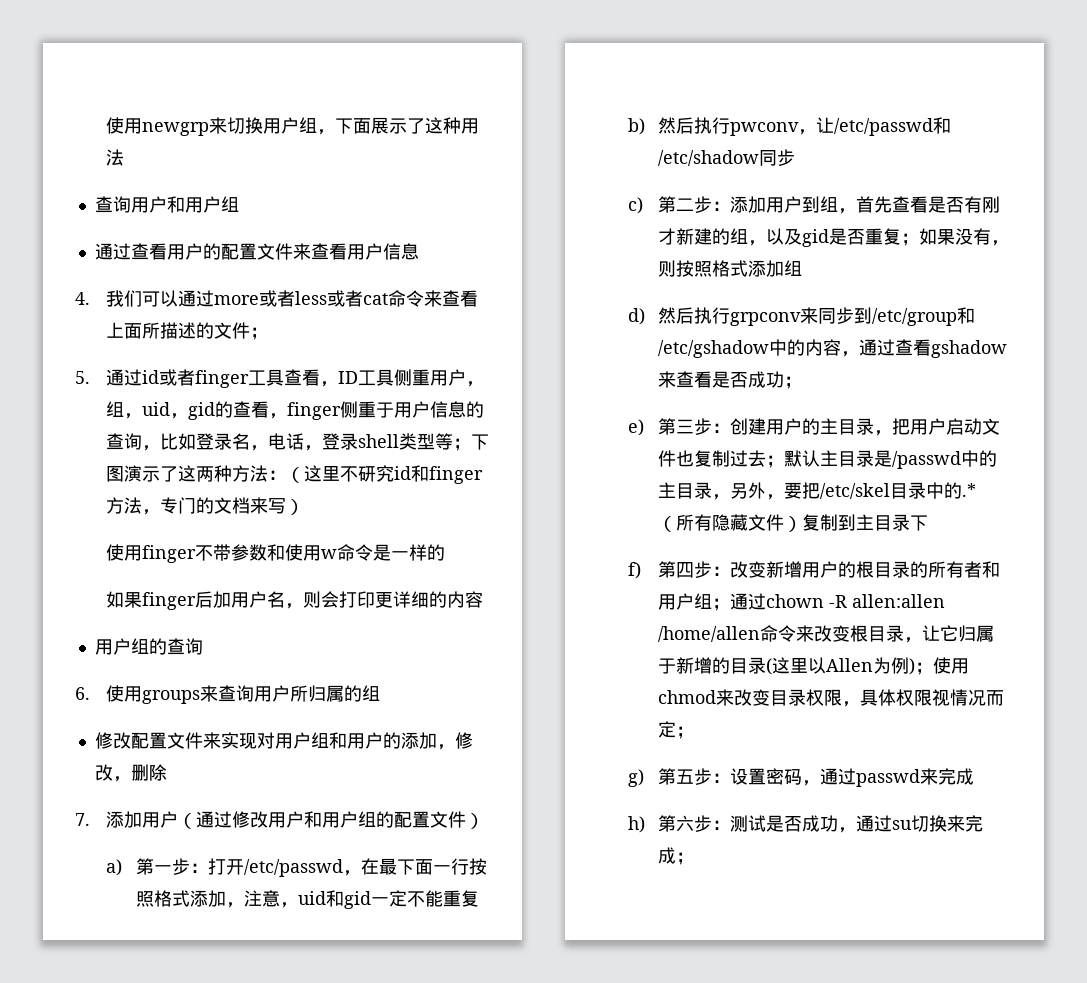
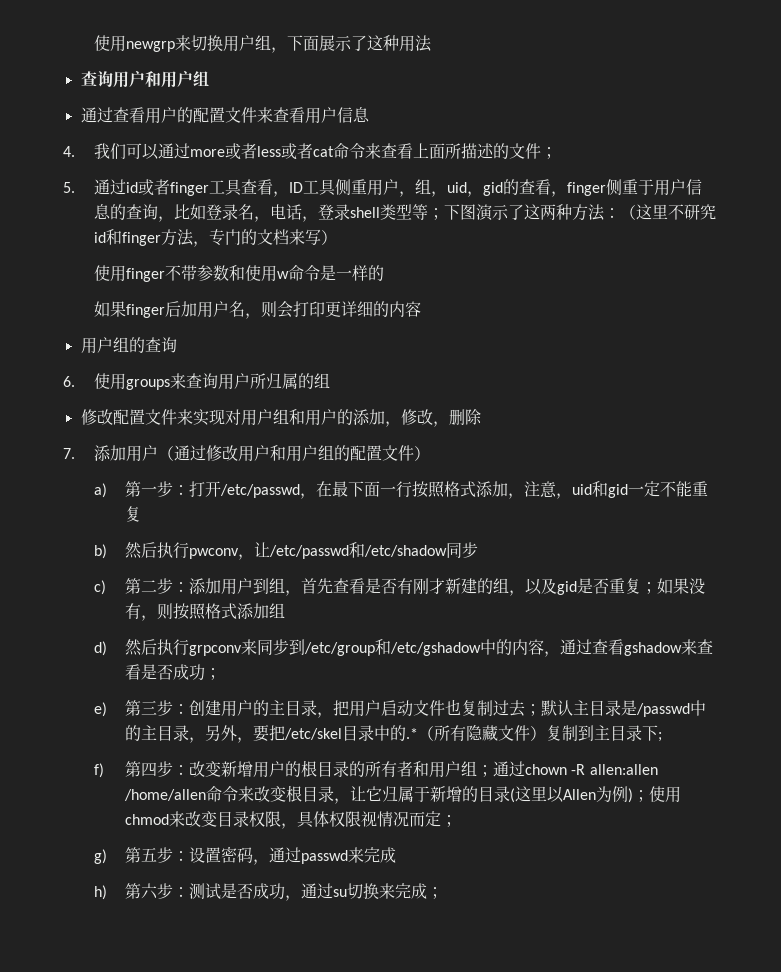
(929, 523) none -> [658,732,663,742] ;

